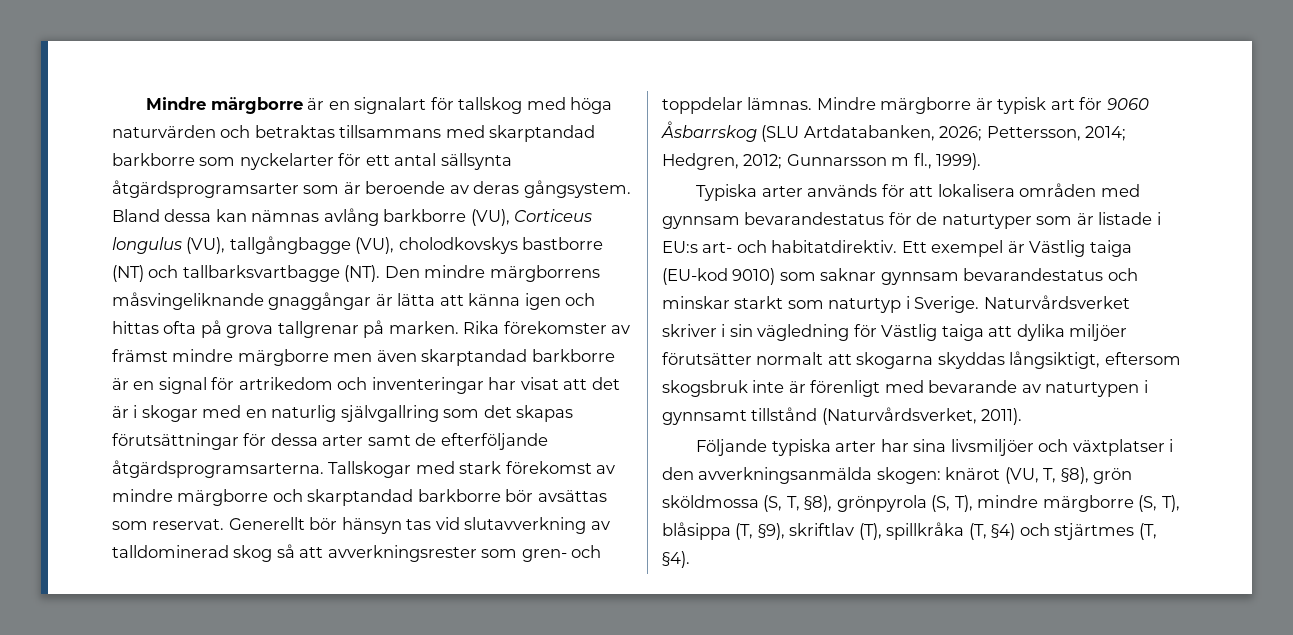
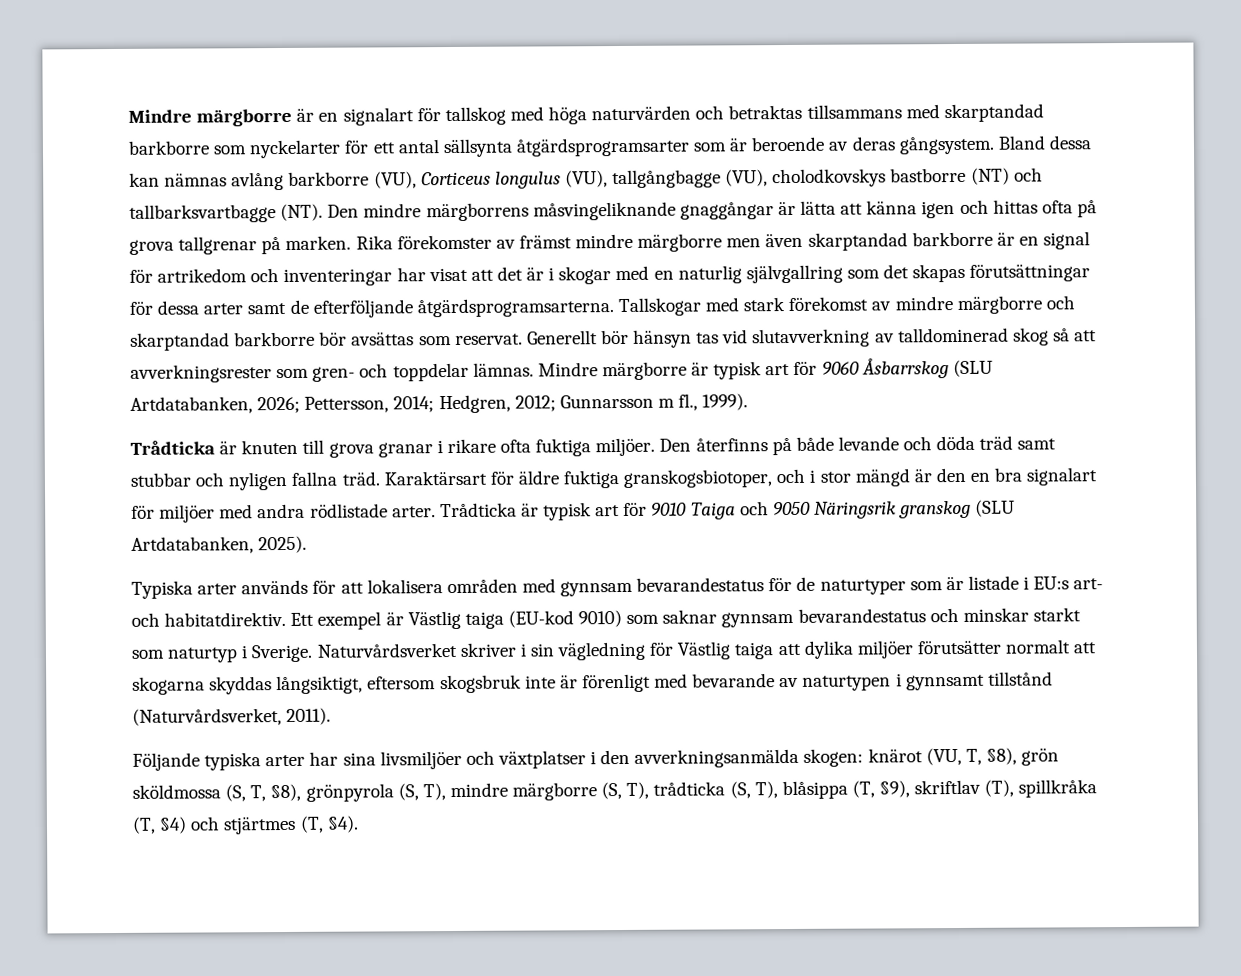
(982, 161) none -> [130,435,1057,458] [130,467,1098,491] [131,499,1016,523] [131,535,308,554] // Trådticka är knuten till grova granar i rikare ofta fuktiga miljöer. Den återfinns på både levande och döda träd samt stubbar och nyligen fallna träd. Karaktärsart för äldre fuktiga granskogsbiotoper, och i stor mängd är den en bra signalart för miljöer med andra rödlistade arter. Trådticka är typisk art för 9010 Taiga och 9050 Näringsrik granskog (SLU Artdatabanken, 2025).
(1180, 503) none -> [653,781,778,799] trådticka (S, T),

